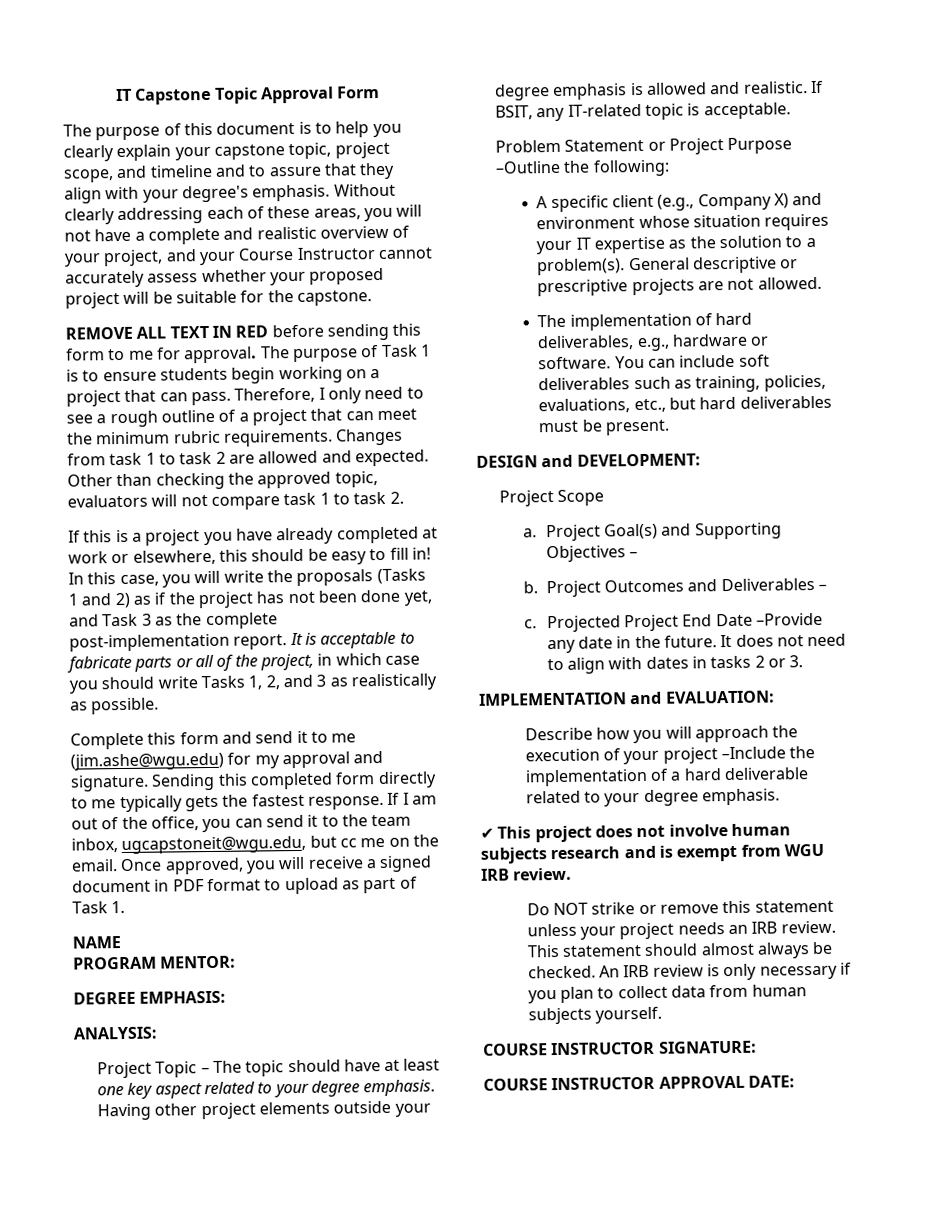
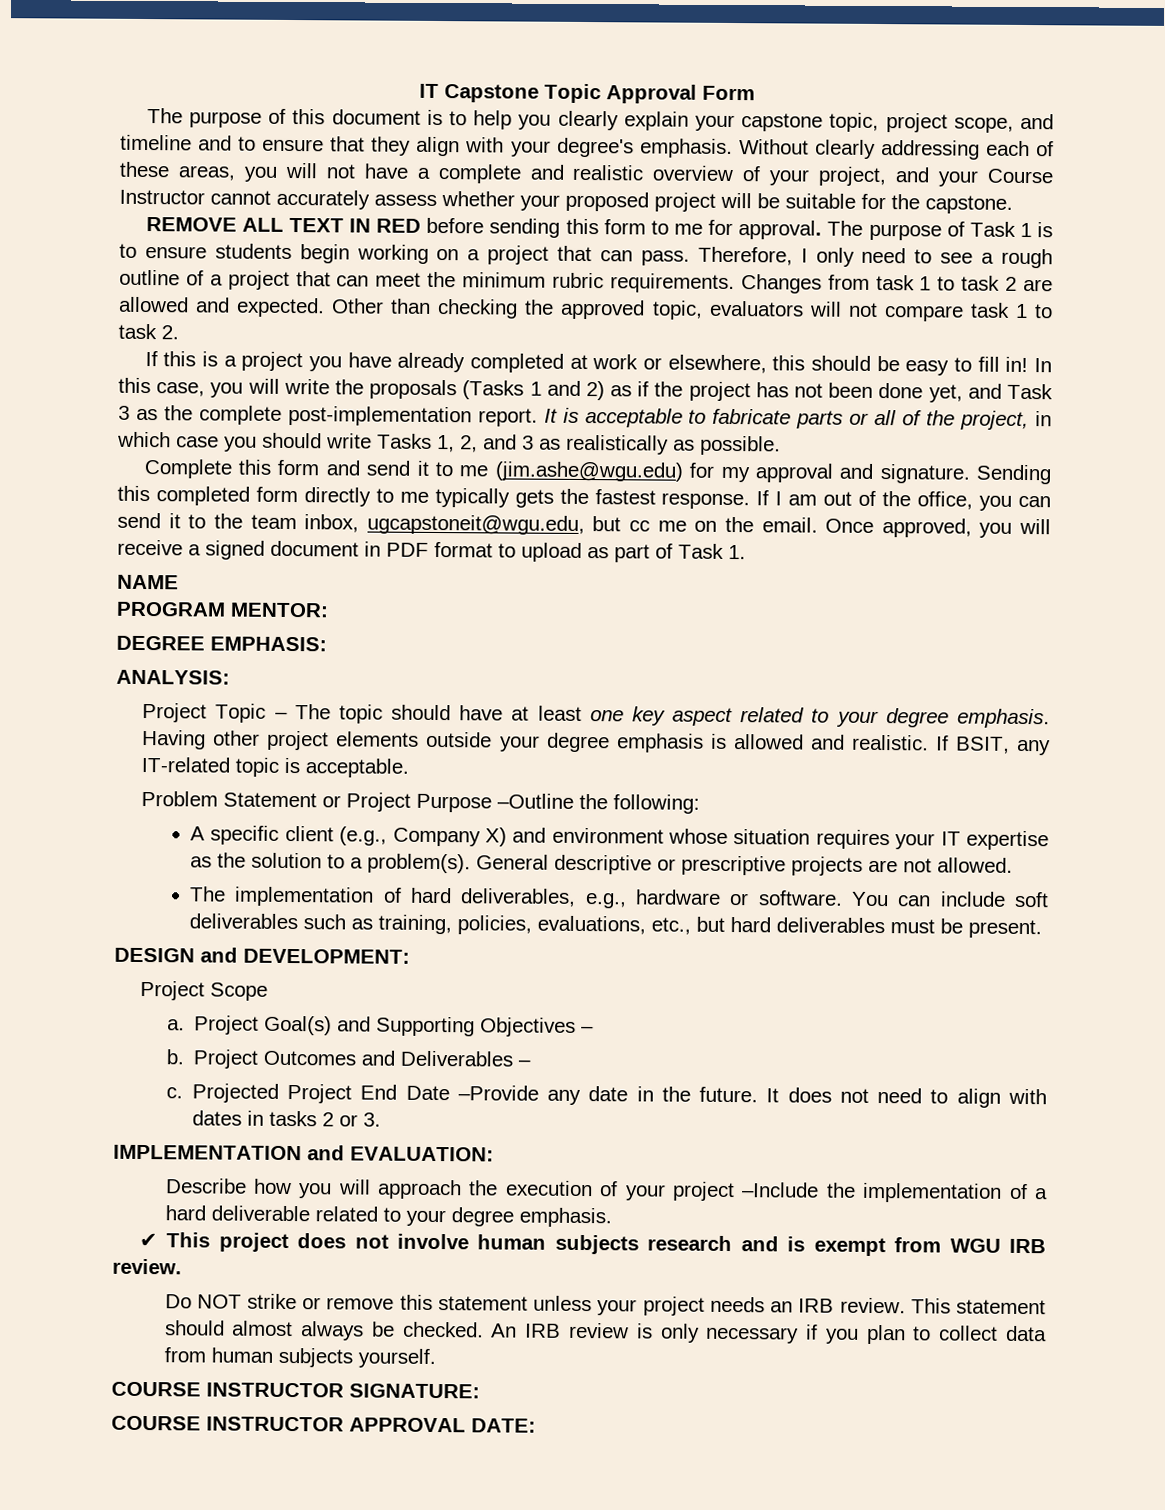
[268,166,322,177] assure -> [262,138,325,152] ensure

